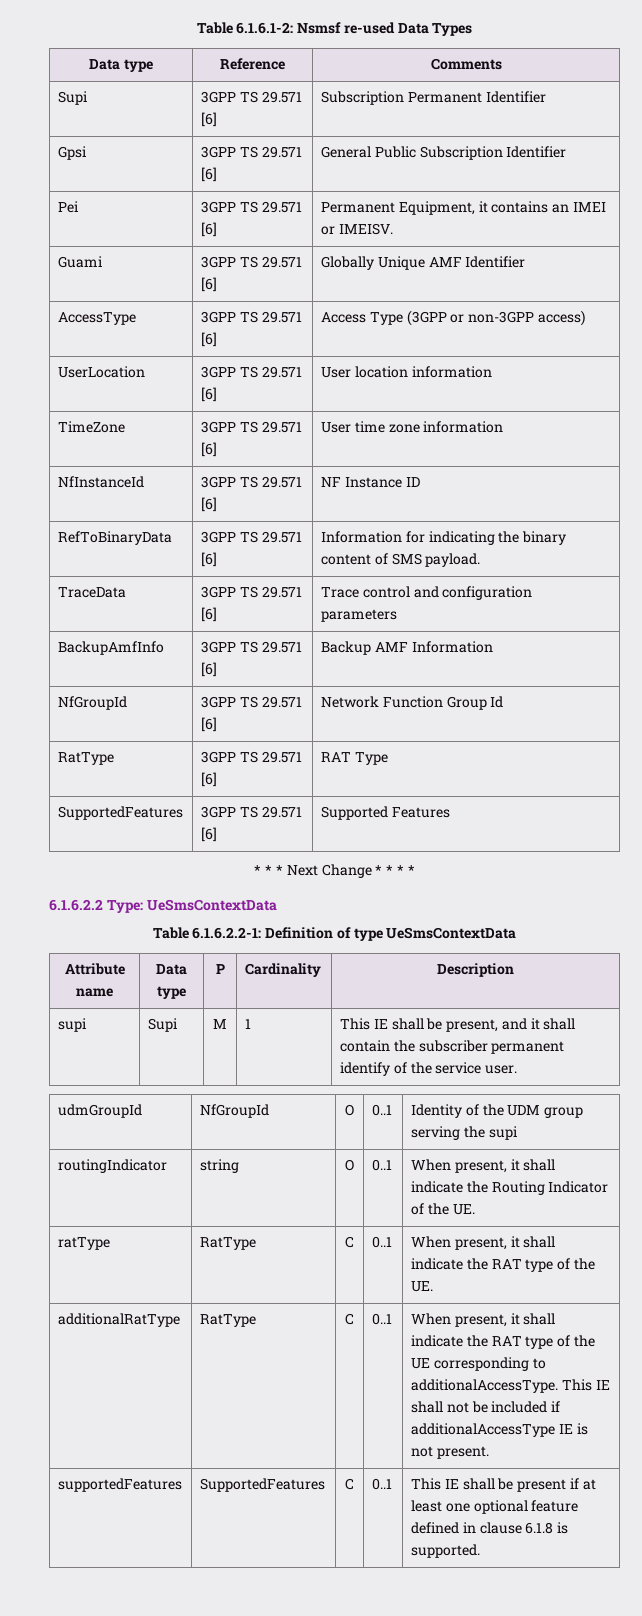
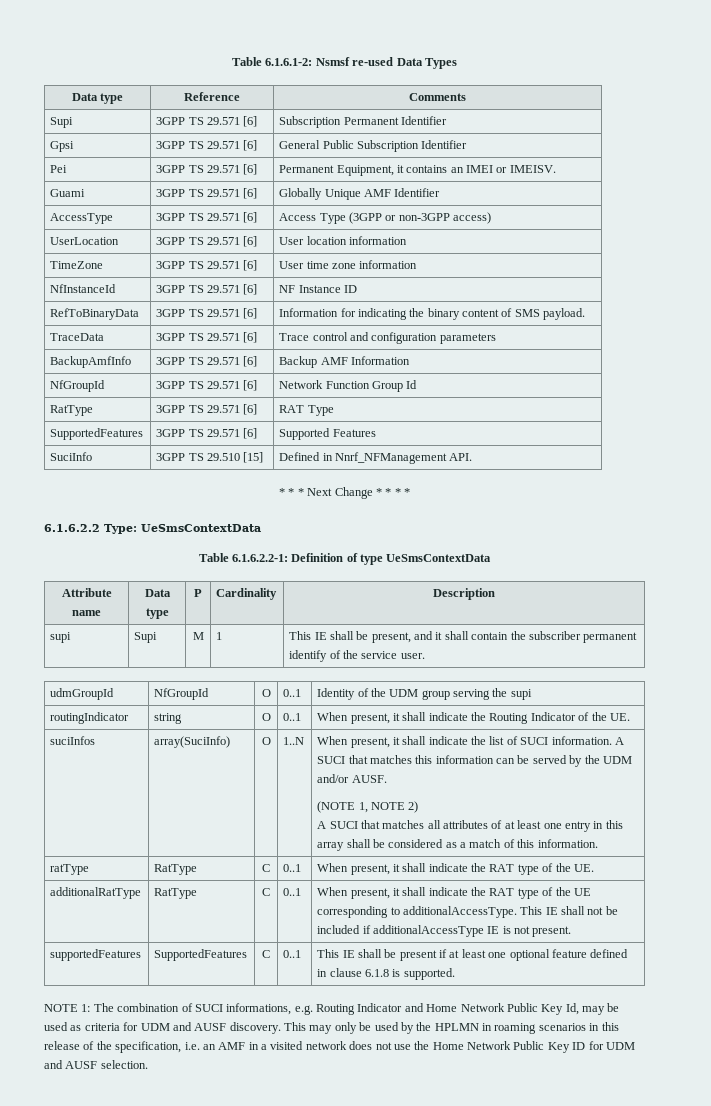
(450, 812) none -> [50,452,93,461] [156,452,264,463] [279,452,473,464] // SuciInfo | 3GPP TS 29.510 [15] | Defined in Nnrf_NFManagement API.
(475, 1209) none -> [50,736,96,745] [154,736,231,748] [261,737,271,745] [283,737,305,745] [317,736,624,748] [317,755,632,767] [317,774,387,783] [317,801,419,813] [317,820,623,832] [317,839,598,851] // suciInfos | array(SuciInfo) | O | 1..N | When present, it shall indicate the list of SUCI information. A SUCI that matches this information can be served by the UDM and/or AUSF. // (NOTE 1, NOTE 2) // A SUCI that matches all attributes of at least one entry in this array shall be considered as a match of this information.
(480, 1551) none -> [44,1003,620,1015] [44,1022,619,1034] [44,1041,635,1053] [44,1060,148,1069] // NOTE 1: The combination of SUCI informations, e.g. Routing Indicator and Home Network Public Key Id, may be used as criteria for UDM and AUSF discovery. This may only be used by the HPLMN in roaming scenarios in this release of the specification, i.e. an AMF in a visited network does not use the Home Network Public Key ID for UDM and AUSF selection.

